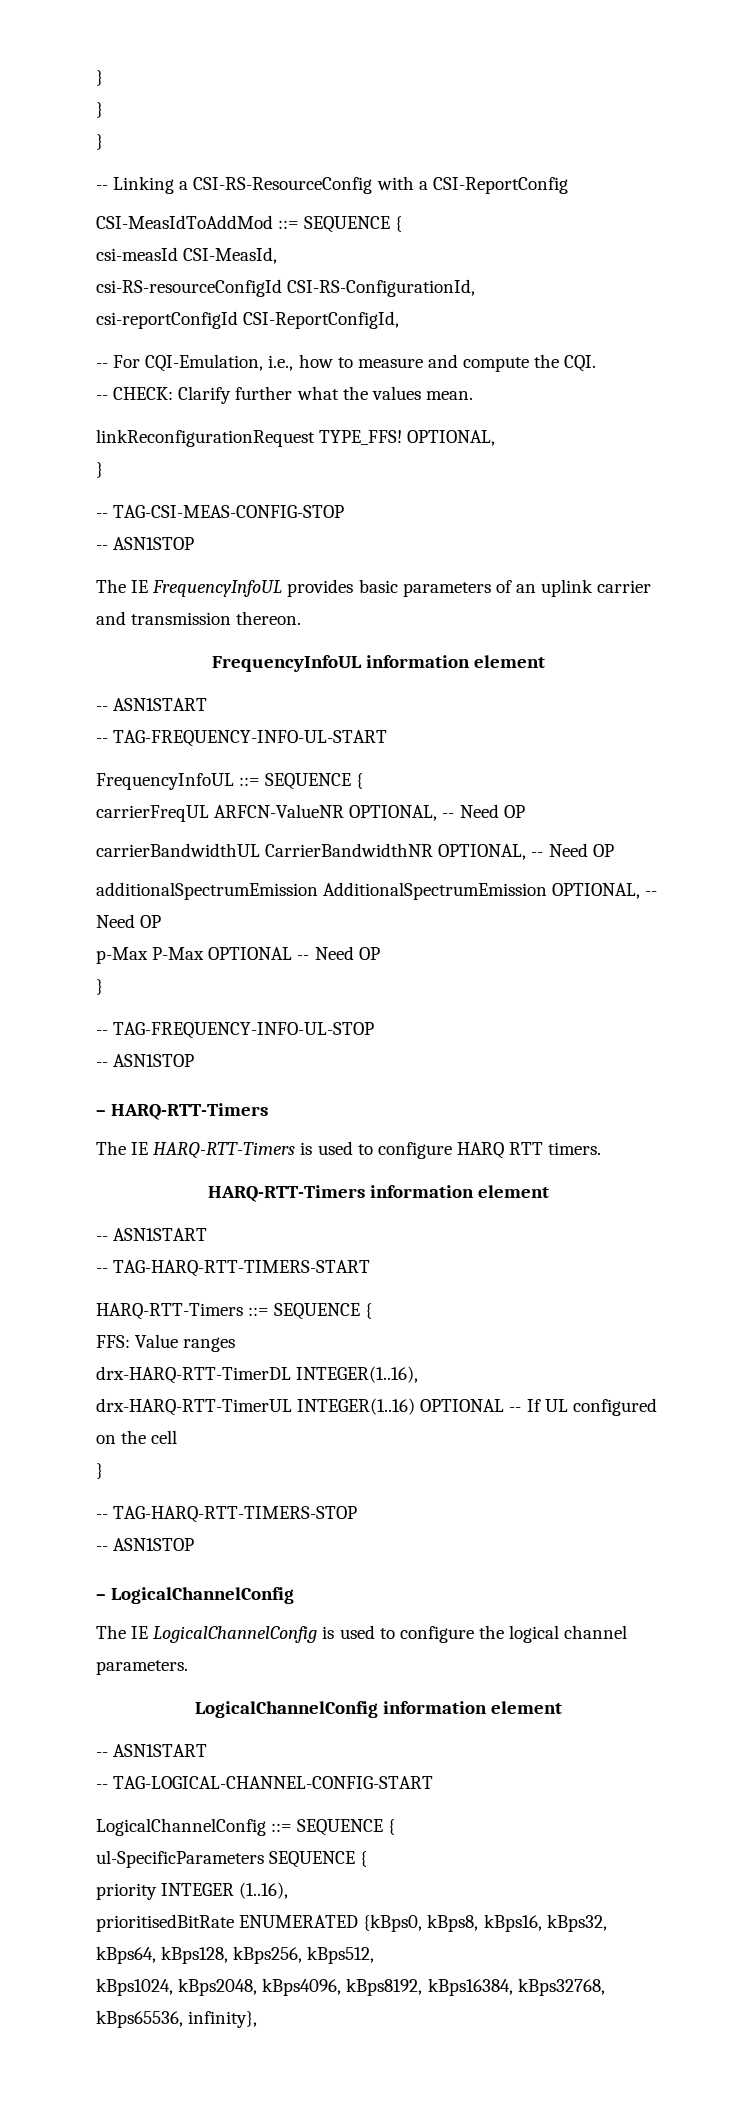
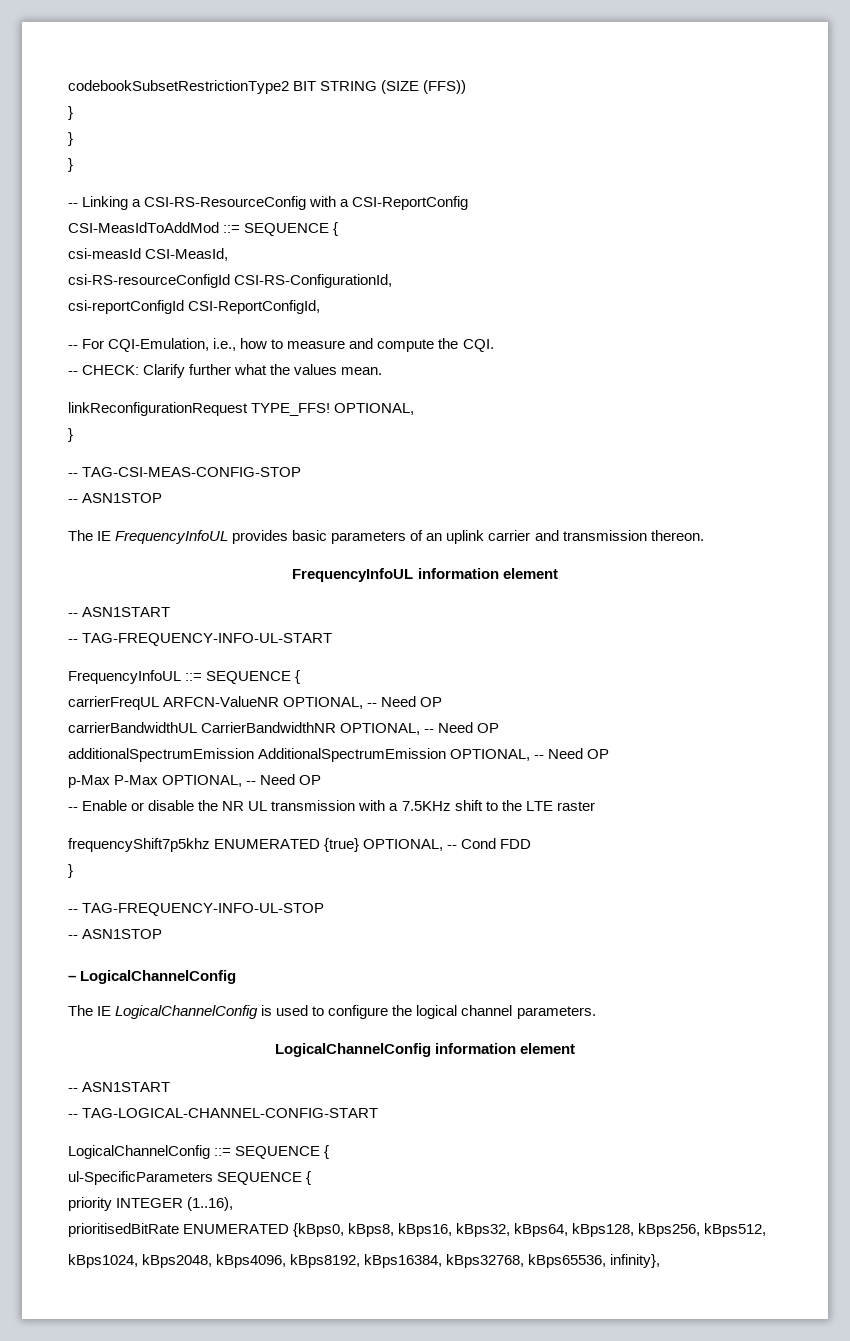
(96, 78) none -> [68,80,467,94] codebookSubsetRestrictionType2 BIT STRING (SIZE (FFS)) //
[208,946,380,960] OPTIONAL -- Need OP -> [162,774,322,787] [68,800,595,811] [68,838,532,852] OPTIONAL, -- Need OP // -- Enable or disable the NR UL transmission with a 7.5KHz shift to the LTE raster // frequencyShift7p5khz ENUMERATED {true} OPTIONAL, -- Cond FDD
[96,1103,269,1120] [96,1141,602,1159] [207,1185,550,1202] [96,1228,208,1241] [96,1260,371,1277] [96,1303,373,1320] [96,1334,236,1352] [96,1366,419,1384] [96,1398,657,1416] [96,1430,178,1444] [96,1463,103,1479] [96,1506,358,1523] [96,1538,195,1551] // – HARQ-RTT-Timers // The IE HARQ-RTT-Timers is used to configure HARQ RTT timers. // HARQ-RTT-Timers information element // -- ASN1START // -- TAG-HARQ-RTT-TIMERS-START // HARQ-RTT-Timers ::= SEQUENCE { // FFS: Value ranges // drx-HARQ-RTT-TimerDL INTEGER(1..16), // drx-HARQ-RTT-TimerUL INTEGER(1..16) OPTIONAL -- If UL configured on the cell // } // -- TAG-HARQ-RTT-TIMERS-STOP // -- ASN1STOP -> (163, 934) none

